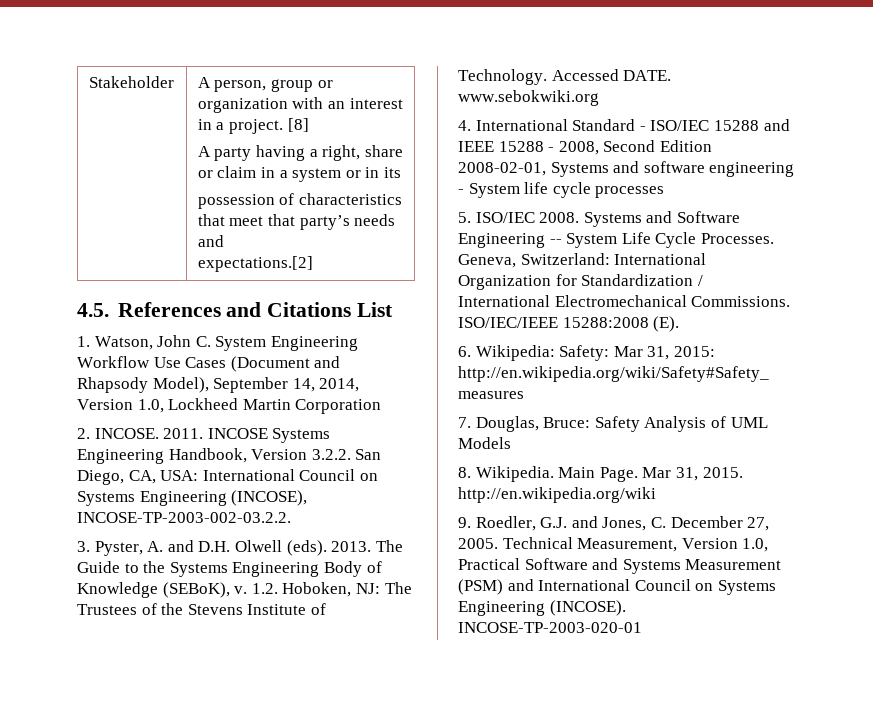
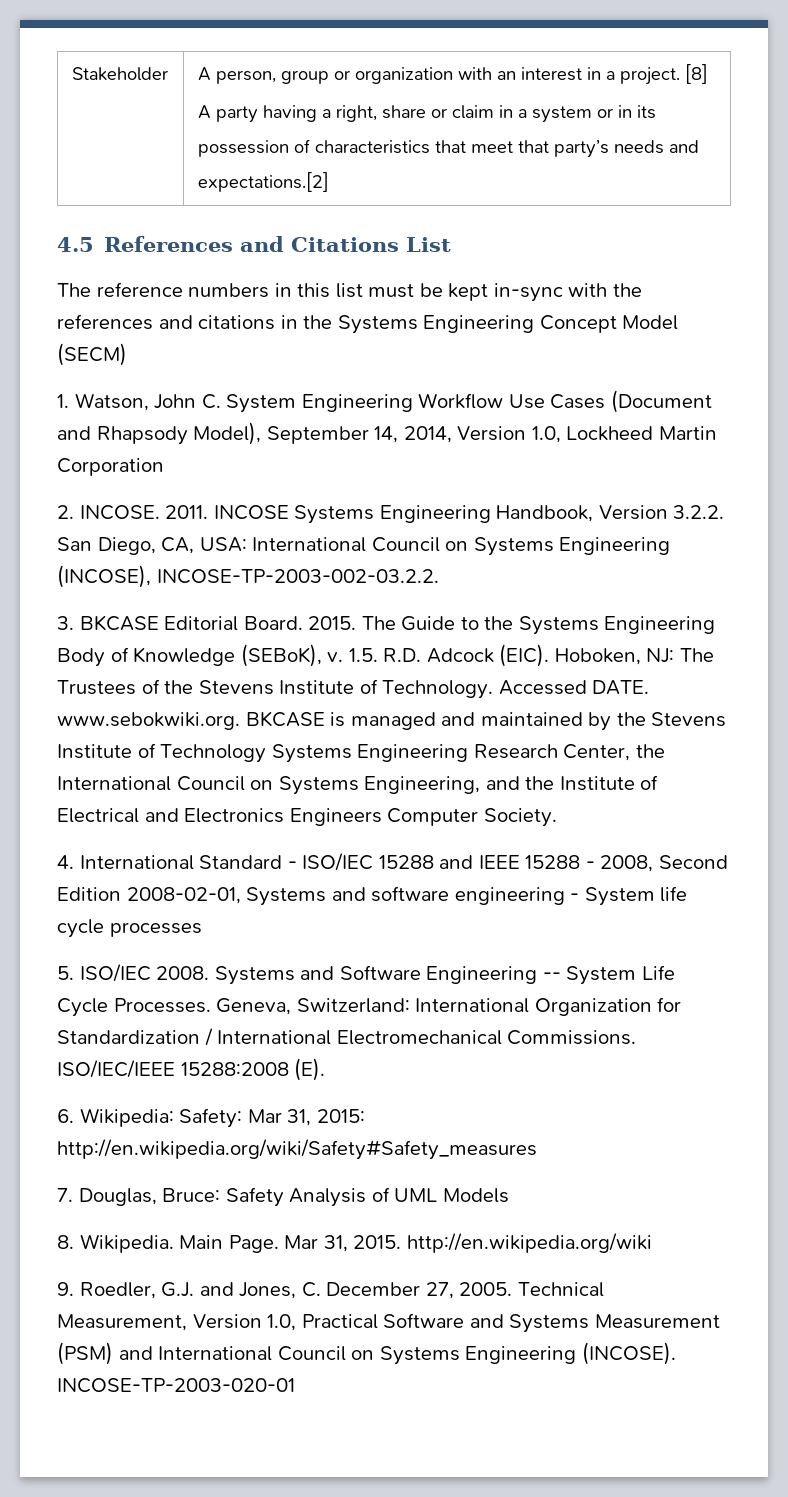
[77,303,109,317] 4.5. -> [57,237,94,252] 4.5
(393, 309) none -> [57,282,642,302] [57,314,679,334] [57,343,127,366] // The reference numbers in this list must be kept in-sync with the references and citations in the Systems Engineering Concept Model (SECM)
[94,540,372,556] Pyster, A. and D.H. Olwell (eds). 2013. -> [79,615,357,631] BKCASE Editorial Board. 2015.
[251,583,278,594] 1.2. -> [348,644,550,667] 1.5. R.D. Adcock (EIC).
[458,90,599,106] www.sebokwiki.org -> [57,711,727,731] [57,743,665,763] [57,775,659,795] [57,808,557,827] www.sebokwiki.org. BKCASE is managed and maintained by the Stevens Institute of Technology Systems Engineering Research Center, the International Council on Systems Engineering, and the Institute of Electrical and Electronics Engineers Computer Society.

